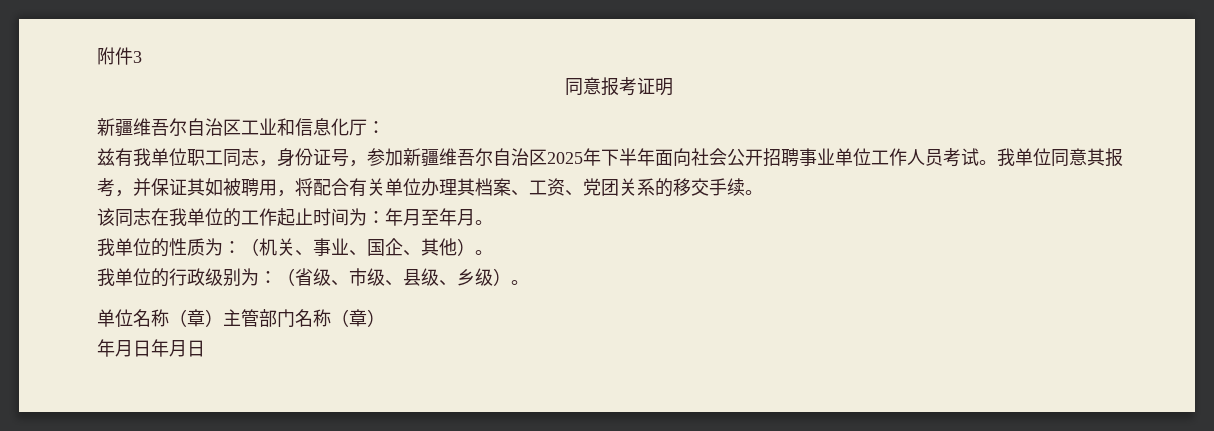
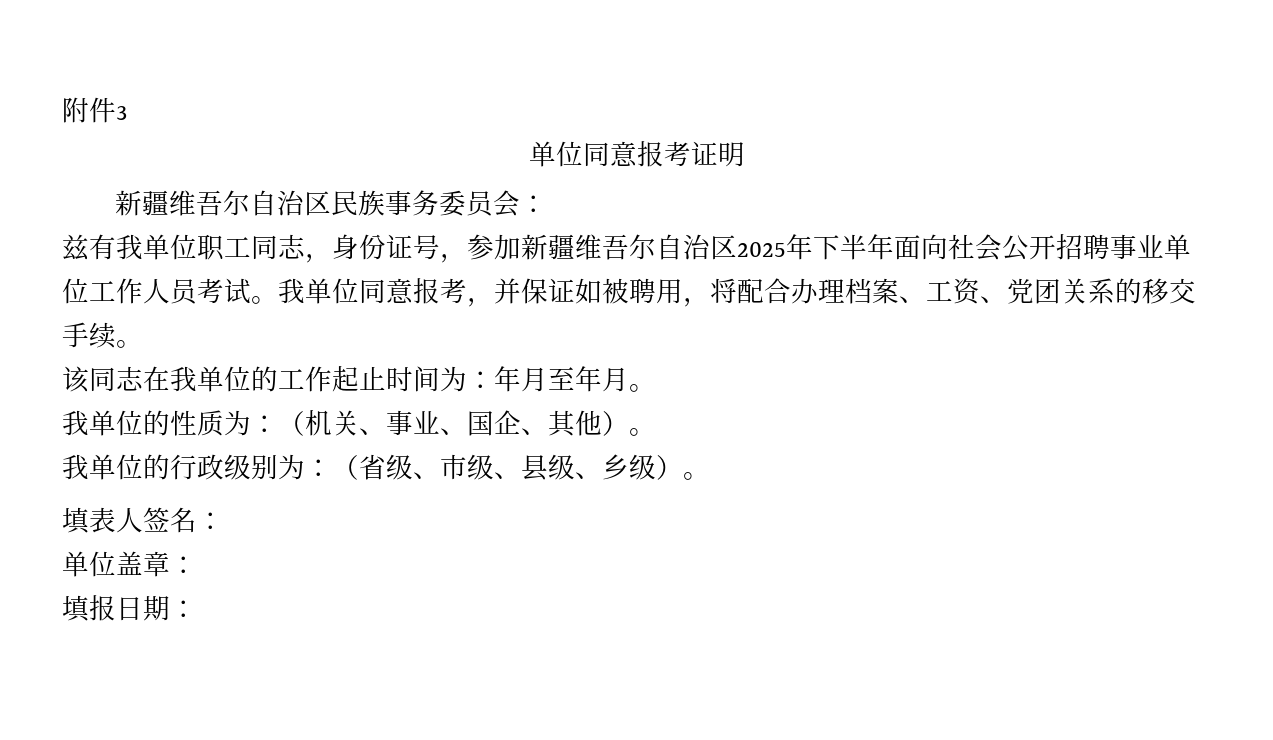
(142, 57) none -> [528,141,583,167] 单位
[241,118,367,136] 工业和信息化厅 -> [331,190,521,217] 民族事务委员会
[1087,148,1105,166] 其 -> (413, 291) none
[187,178,205,196] 其 -> (575, 290) none
[349,178,475,197] 有关单位办理其 -> [791,278,845,304] 办理
[97,309,385,327] [97,339,205,357] 单位名称（章）主管部门名称（章） // 年月日年月日 -> [62,507,224,534] [62,551,197,577] [62,595,197,622] 填表人签名： // 单位盖章： // 填报日期：

